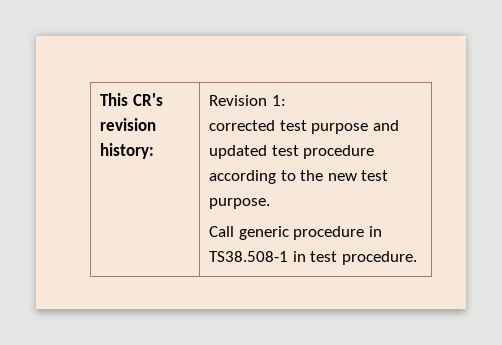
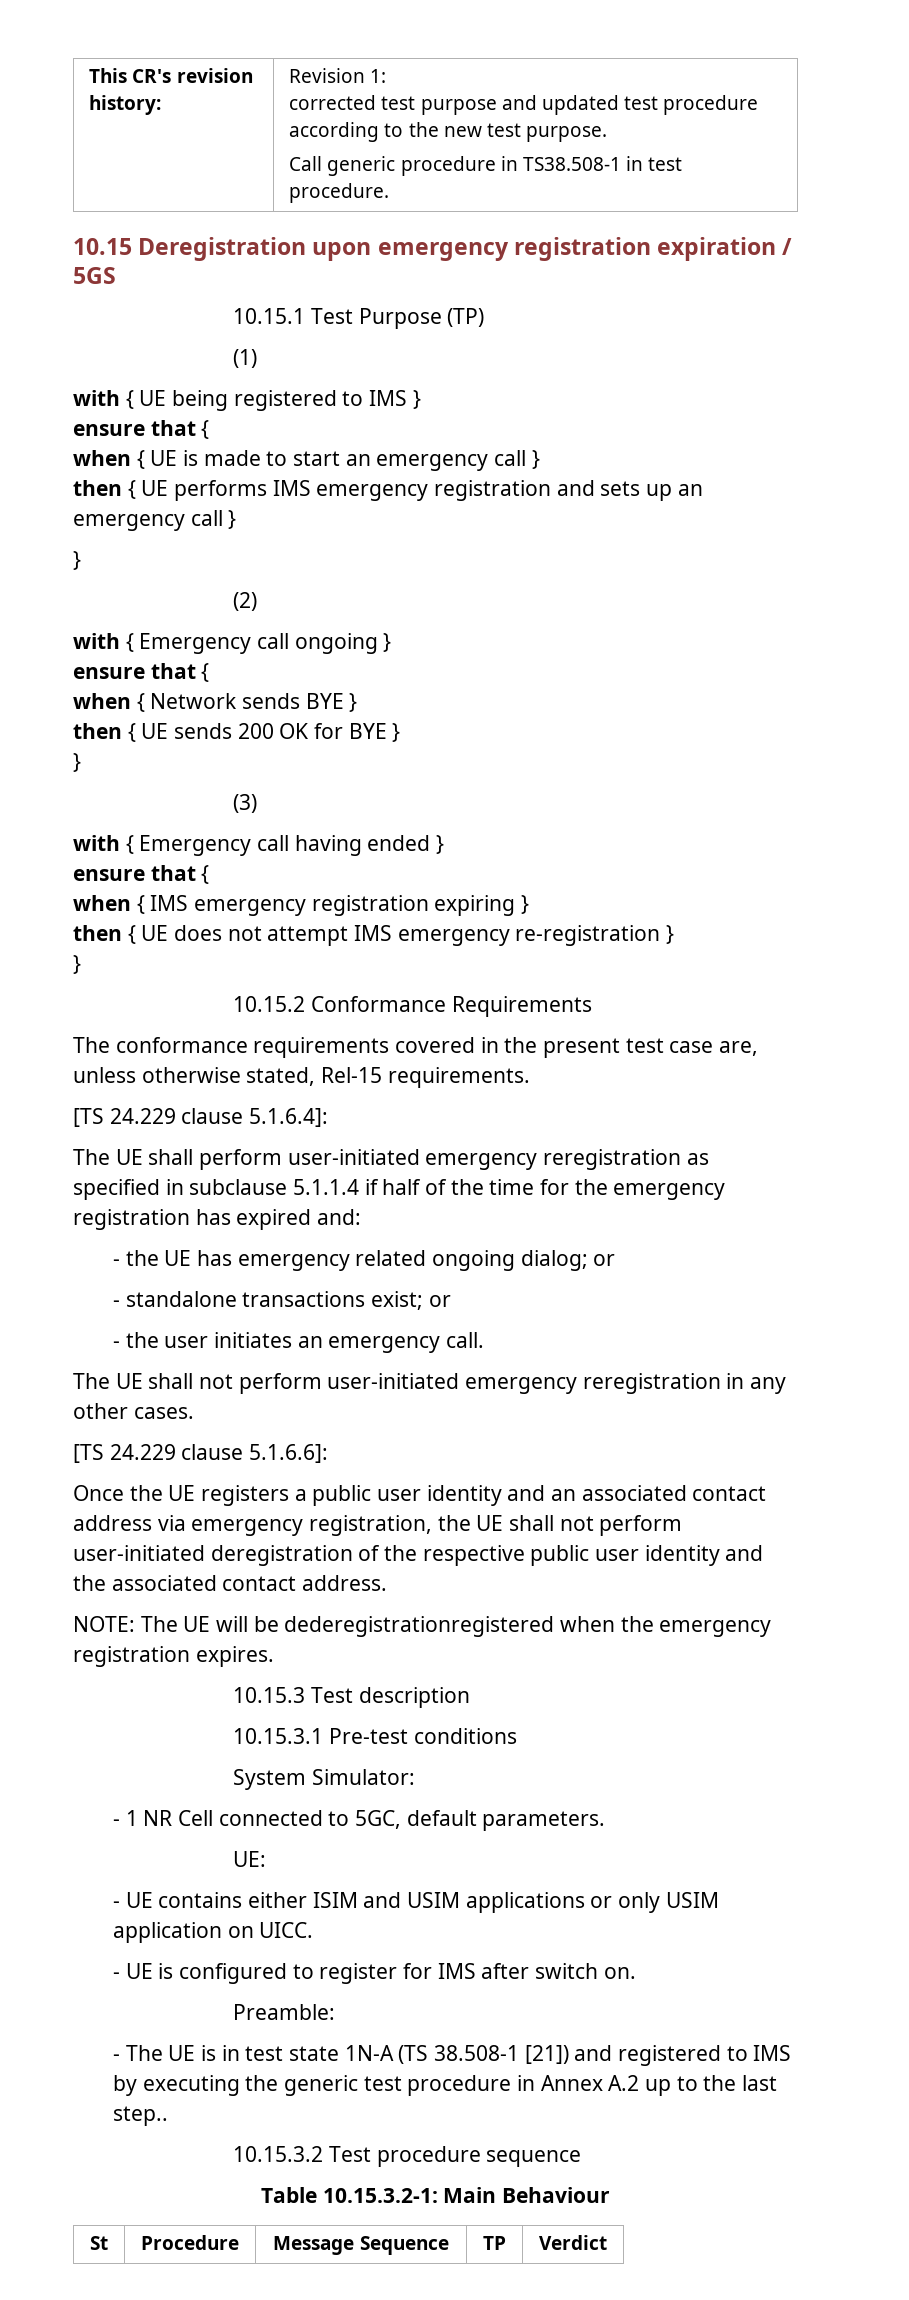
(417, 258) none -> [73,237,793,261] [73,267,116,284] [233,308,485,329] [233,349,258,368] [73,390,421,411] [73,420,210,439] [73,450,540,471] [73,480,703,501] [73,510,237,531] [73,551,81,570] [233,592,258,611] [73,633,392,654] [73,663,210,682] [73,693,358,712] [73,723,401,742] [73,753,81,772] [233,794,258,813] [73,835,445,856] [73,865,210,884] [73,895,530,916] [73,925,675,946] [73,955,81,974] [233,996,592,1017] [73,1037,759,1058] [73,1067,530,1088] [73,1108,329,1127] [73,1149,709,1170] [73,1179,726,1200] [73,1209,362,1230] [113,1250,616,1271] [113,1291,451,1310] [113,1332,485,1353] [73,1373,787,1394] [73,1403,194,1419] [73,1444,329,1463] [73,1485,767,1506] [73,1515,683,1536] [73,1545,764,1566] [73,1575,388,1591] [73,1616,772,1637] [73,1646,274,1667] [233,1687,470,1708] [233,1728,517,1744] [233,1769,415,1790] [113,1810,606,1831] [233,1851,267,1867] [113,1892,719,1913] [113,1922,314,1943] [113,1963,636,1984] [233,2004,336,2020] [113,2045,792,2066] [113,2075,778,2096] [113,2106,169,2126] [233,2146,582,2167] [260,2187,611,2203] [90,2236,108,2250] [141,2235,239,2250] [273,2236,449,2255] [483,2236,506,2250] [539,2235,607,2250] // 10.15 Deregistration upon emergency registration expiration / 5GS // 10.15.1 Test Purpose (TP) // (1) // with { UE being registered to IMS } // ensure that { // when { UE is made to start an emergency call } // then { UE performs IMS emergency registration and sets up an emergency call } // } // (2) // with { Emergency call ongoing } // ensure that { // when { Network sends BYE } // then { UE sends 200 OK for BYE } // } // (3) // with { Emergency call having ended } // ensure that { // when { IMS emergency registration expiring } // then { UE does not attempt IMS emergency re-registration } // } // 10.15.2 Conformance Requirements // The conformance requirements covered in the present test case are, unless otherwise stated, Rel-15 requirements. // [TS 24.229 clause 5.1.6.4]: // The UE shall perform user-initiated emergency reregistration as specified in subclause 5.1.1.4 if half of the time for the emergency registration has expired and: // - the UE has emergency related ongoing dialog; or // - standalone transactions exist; or // - the user initiates an emergency call. // The UE shall not perform user-initiated emergency reregistration in any other cases. // [TS 24.229 clause 5.1.6.6]: // Once the UE registers a public user identity and an associated contact address via emergency registration, the UE shall not perform user-initiated deregistration of the respective public user identity and the associated contact address. // NOTE: The UE will be dederegistrationregistered when the emergency registration expires. // 10.15.3 Test description // 10.15.3.1 Pre-test conditions // System Simulator: // - 1 NR Cell connected to 5GC, default parameters. // UE: // - UE contains either ISIM and USIM applications or only USIM application on UICC. // - UE is configured to register for IMS after switch on. // Preamble: // - The UE is in test state 1N-A (TS 38.508-1 [21]) and registered to IMS by executing the generic test procedure in Annex A.2 up to the last step.. // 10.15.3.2 Test procedure sequence // Table 10.15.3.2-1: Main Behaviour // St | Procedure | Message Sequence | TP | Verdict

